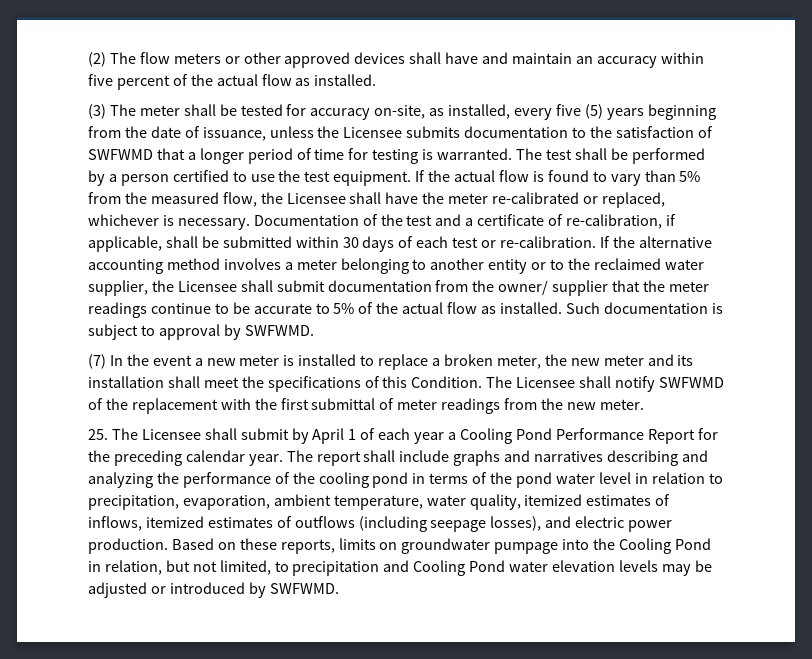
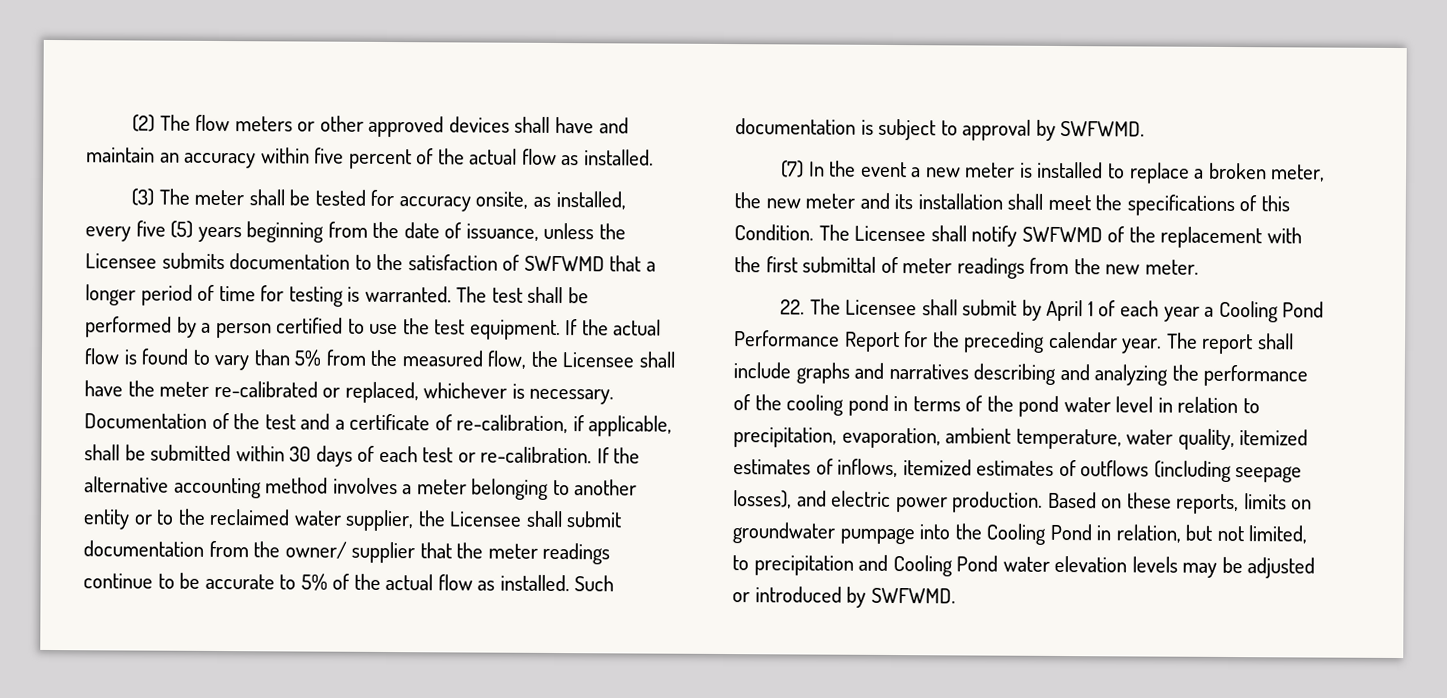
[374,105,426,119] on-site, -> [475,191,529,209] onsite,
[88,429,108,440] 25. -> [780,299,806,315] 22.

